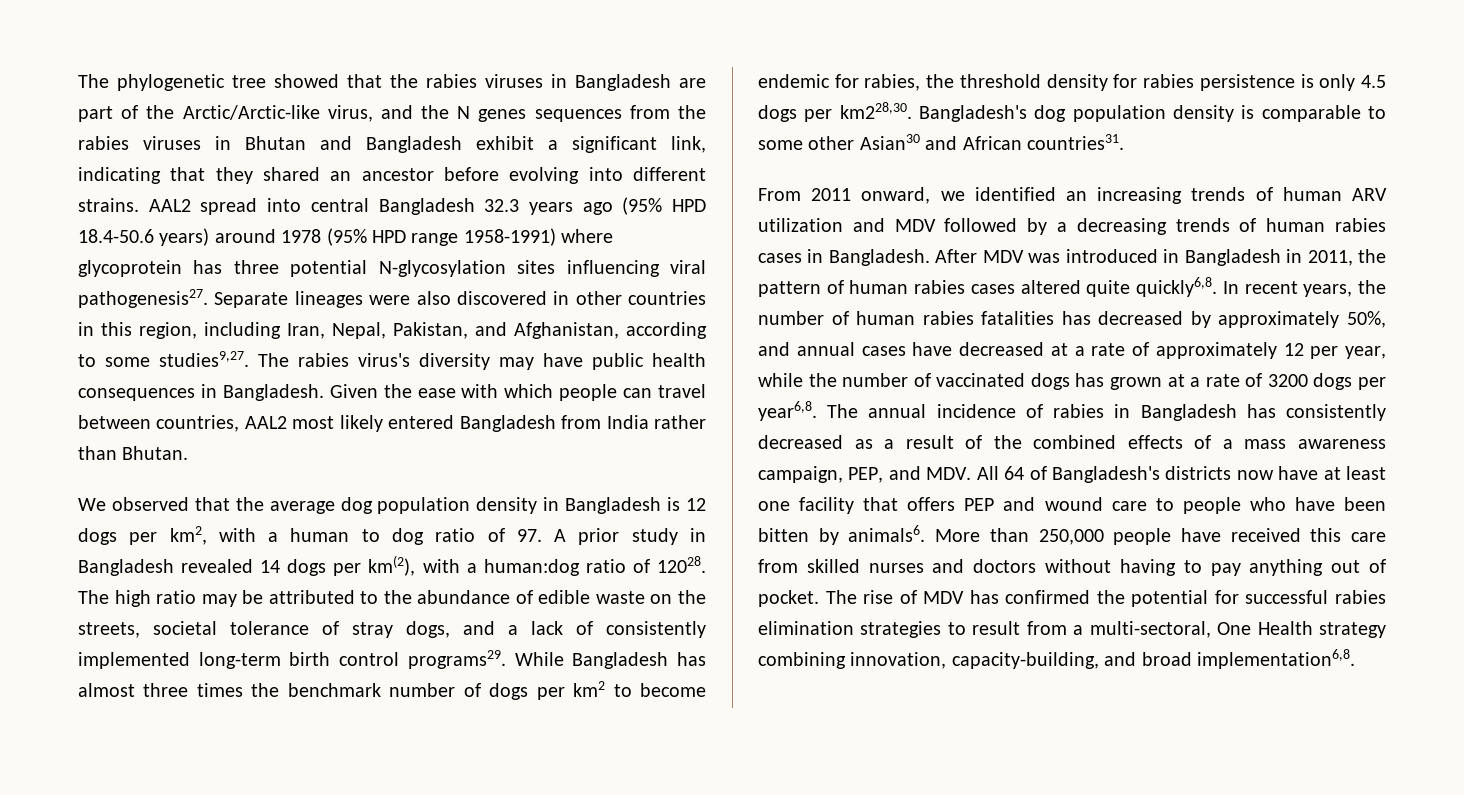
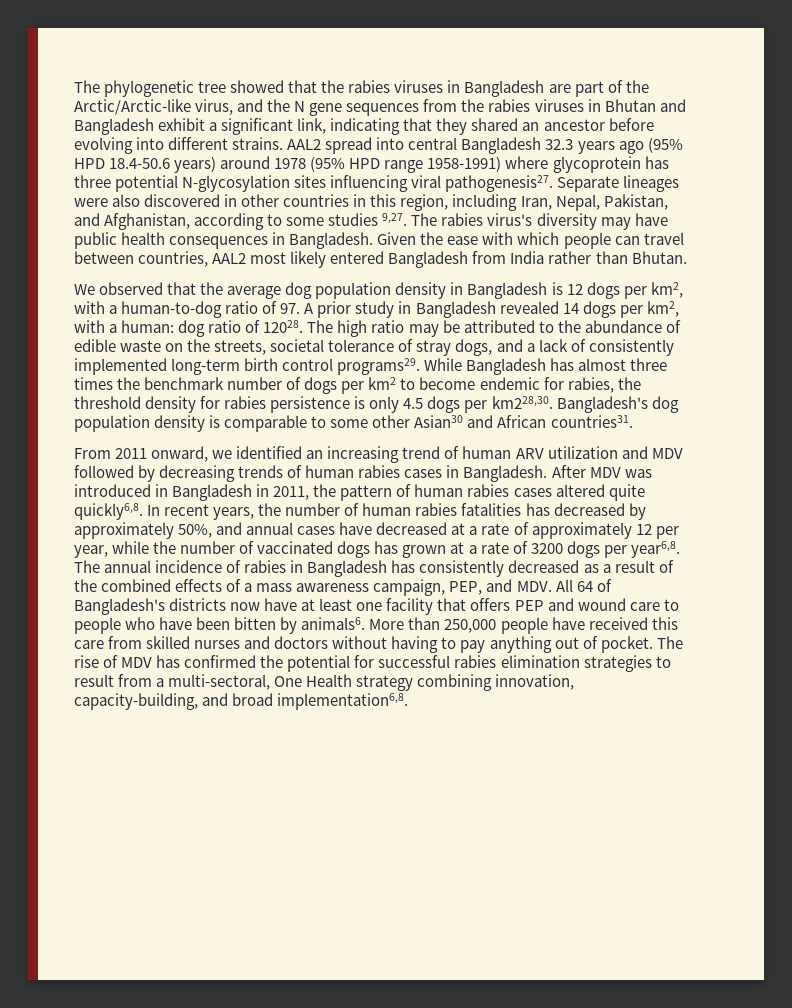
[478,109,527,122] genes -> [309,103,343,116] gene
[159,351,249,367] studies9,27. -> [328,213,408,226] studies 9,27.
[290,528,424,545] human to dog -> [121,301,223,318] human-to-dog
[368,555,580,576] km(2), with a human:dog -> [646,301,679,317] [74,320,206,337] km2, with a human: dog
[1191,187,1246,201] trends -> [402,446,441,459] trend
[1057,222,1067,232] a -> (156, 473) none

